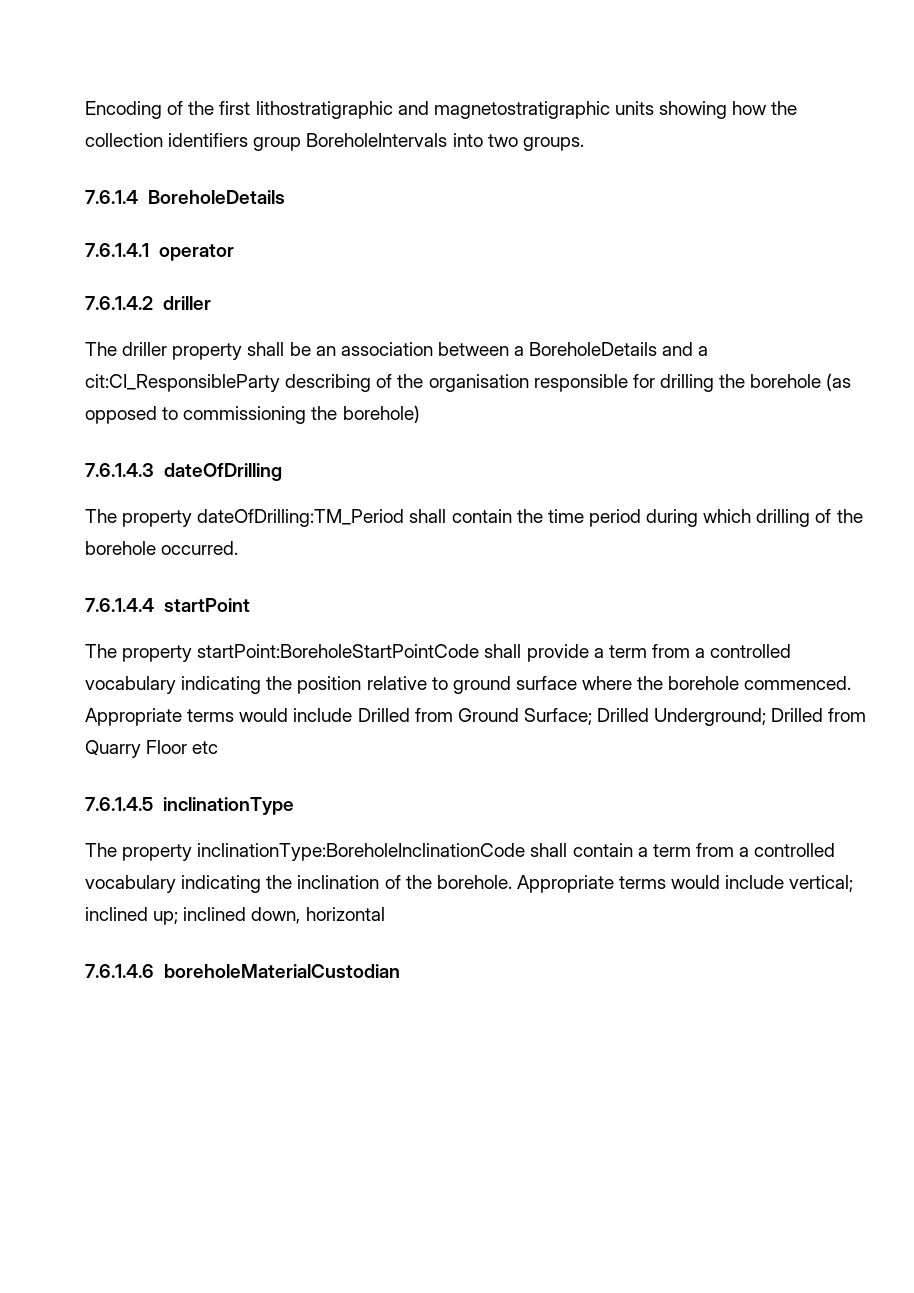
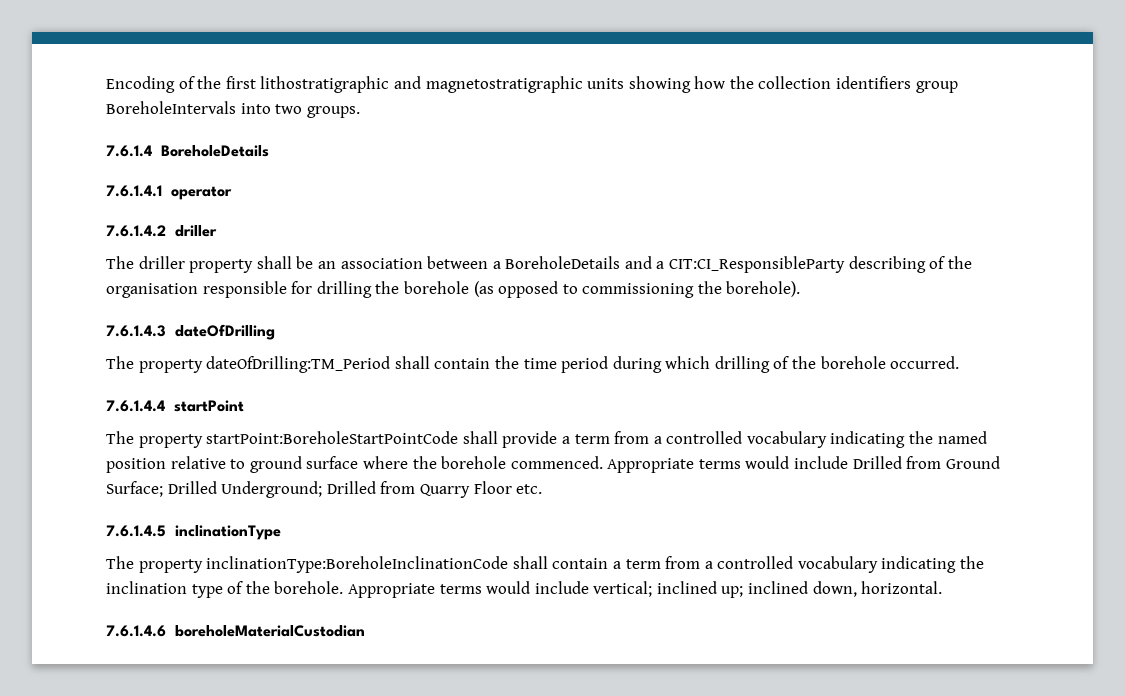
[85,374,280,392] cit:CI_ResponsibleParty -> [669,256,846,273] CIT:CI_ResponsibleParty
[342,405,420,423] borehole) -> [726,281,801,297] borehole).
(293, 683) none -> [937,431,987,444] named
[192,741,219,754] etc -> [516,484,543,494] etc.
(380, 882) none -> [191,584,223,598] type
[305,907,385,921] horizontal -> [861,581,943,594] horizontal.

